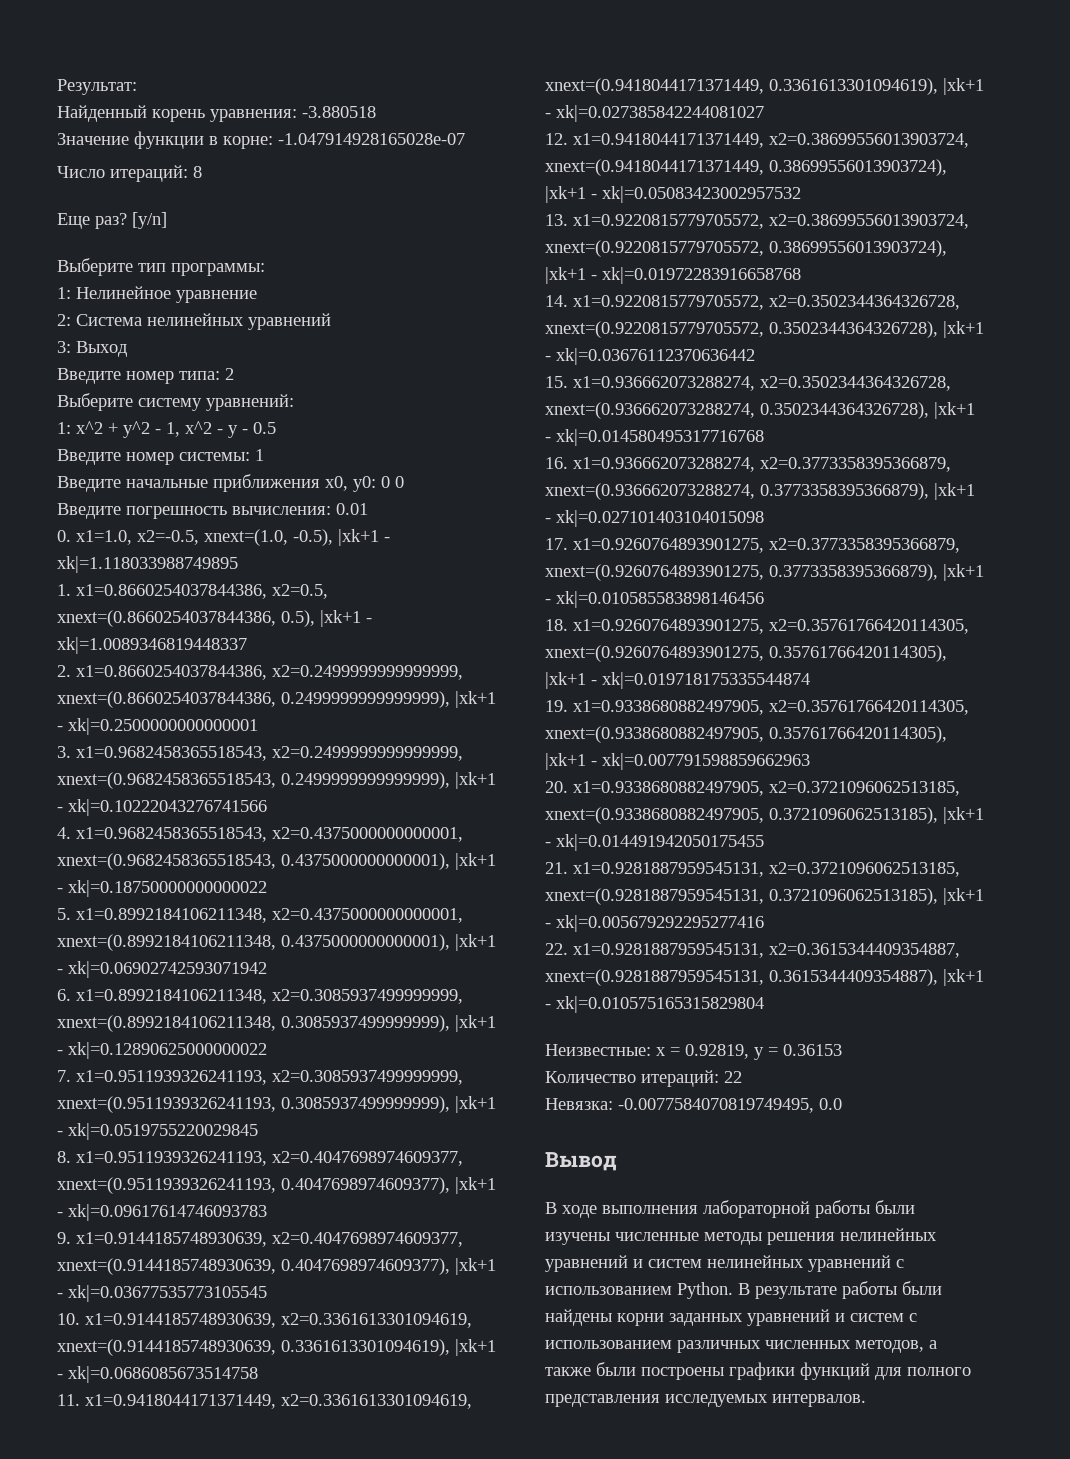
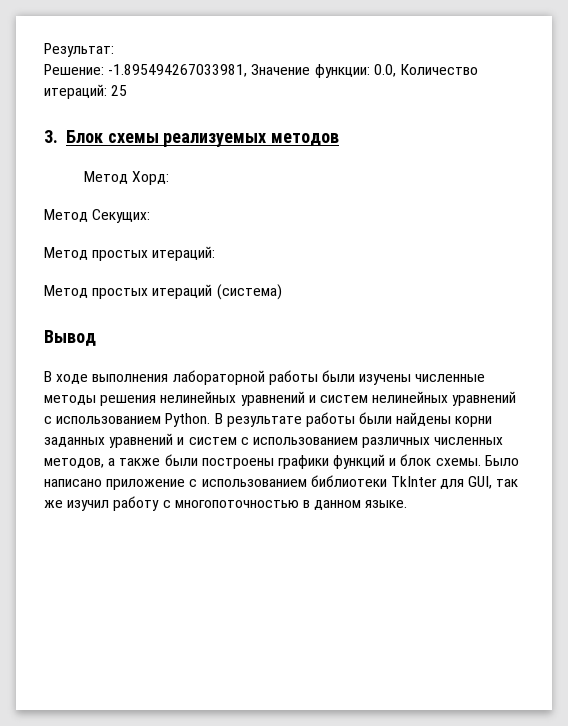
[57,105,376,122] [57,131,465,149] [57,165,202,182] [57,212,167,229] [57,258,265,276] [57,286,257,303] [57,313,331,330] [57,341,127,357] [57,368,234,384] [57,393,294,411] [57,421,276,438] [57,449,264,465] [57,474,404,492] [57,503,368,519] [57,529,390,546] [57,556,238,573] [57,584,328,599] [57,610,372,627] [57,637,247,654] [57,665,463,680] [57,691,496,708] [57,718,258,735] [57,746,463,761] [57,772,496,789] [57,799,267,816] [57,827,463,842] [57,853,496,870] [57,880,267,897] [57,908,463,923] [57,934,496,951] [57,961,267,978] [57,989,463,1004] [57,1015,496,1032] [57,1042,267,1059] [57,1070,463,1085] [57,1096,496,1113] [57,1123,258,1140] [57,1151,463,1166] [57,1177,496,1194] [57,1204,267,1221] [57,1232,463,1247] [57,1258,496,1275] [57,1285,267,1302] [57,1313,472,1328] [57,1339,496,1356] [57,1366,258,1383] [57,1394,472,1409] [545,78,984,95] [545,105,764,122] [545,133,969,148] [545,159,947,176] [545,186,801,203] [545,214,969,229] [545,240,947,257] [545,267,801,284] [545,295,960,310] [545,321,984,338] [545,348,755,365] [545,376,951,391] [545,402,975,419] [545,429,764,446] [545,457,951,472] [545,483,975,500] [545,510,764,527] [545,538,960,553] [545,564,984,581] [545,591,764,608] [545,619,969,634] [545,645,947,662] [545,672,810,689] [545,700,969,715] [545,726,947,743] [545,753,810,770] [545,781,960,796] [545,807,984,824] [545,834,764,851] [545,862,960,877] [545,888,984,905] [545,915,764,932] [545,943,960,958] [545,969,984,986] [545,996,764,1013] [545,1044,842,1060] [545,1070,742,1087] [545,1098,842,1113] Найденный корень уравнения: -3.880518 // Значение функции в корне: -1.047914928165028e-07 // Число итераций: 8 // Еще раз? [y/n] // Выберите тип программы: // 1: Нелинейное уравнение // 2: Система нелинейных уравнений // 3: Выход // Введите номер типа: 2 // Выберите систему уравнений: // 1: x^2 + y^2 - 1, x^2 - y - 0.5 // Введите номер системы: 1 // Введите начальные приближения x0, y0: 0 0 // Введите погрешность вычисления: 0.01 // 0. x1=1.0, x2=-0.5, xnext=(1.0, -0.5), |xk+1 - xk|=1.118033988749895 // 1. x1=0.8660254037844386, x2=0.5, xnext=(0.8660254037844386, 0.5), |xk+1 - xk|=1.0089346819448337 // 2. x1=0.8660254037844386, x2=0.2499999999999999, xnext=(0.8660254037844386, 0.2499999999999999), |xk+1 - xk|=0.2500000000000001 // 3. x1=0.9682458365518543, x2=0.2499999999999999, xnext=(0.9682458365518543, 0.2499999999999999), |xk+1 - xk|=0.10222043276741566 // 4. x1=0.9682458365518543, x2=0.4375000000000001, xnext=(0.9682458365518543, 0.4375000000000001), |xk+1 - xk|=0.18750000000000022 // 5. x1=0.8992184106211348, x2=0.4375000000000001, xnext=(0.8992184106211348, 0.4375000000000001), |xk+1 - xk|=0.06902742593071942 // 6. x1=0.8992184106211348, x2=0.3085937499999999, xnext=(0.8992184106211348, 0.3085937499999999), |xk+1 - xk|=0.12890625000000022 // 7. x1=0.9511939326241193, x2=0.3085937499999999, xnext=(0.9511939326241193, 0.3085937499999999), |xk+1 - xk|=0.0519755220029845 // 8. x1=0.9511939326241193, x2=0.4047698974609377, xnext=(0.9511939326241193, 0.4047698974609377), |xk+1 - xk|=0.09617614746093783 // 9. x1=0.9144185748930639, x2=0.4047698974609377, xnext=(0.9144185748930639, 0.4047698974609377), |xk+1 - xk|=0.03677535773105545 // 10. x1=0.9144185748930639, x2=0.3361613301094619, xnext=(0.9144185748930639, 0.3361613301094619), |xk+1 - xk|=0.0686085673514758 // 11. x1=0.9418044171371449, x2=0.3361613301094619, xnext=(0.9418044171371449, 0.3361613301094619), |xk+1 - xk|=0.027385842244081027 // 12. x1=0.9418044171371449, x2=0.38699556013903724, xnext=(0.9418044171371449, 0.38699556013903724), |xk+1 - xk|=0.05083423002957532 // 13. x1=0.9220815779705572, x2=0.38699556013903724, xnext=(0.9220815779705572, 0.38699556013903724), |xk+1 - xk|=0.01972283916658768 // 14. x1=0.9220815779705572, x2=0.3502344364326728, xnext=(0.9220815779705572, 0.3502344364326728), |xk+1 - xk|=0.03676112370636442 // 15. x1=0.936662073288274, x2=0.3502344364326728, xnext=(0.936662073288274, 0.3502344364326728), |xk+1 - xk|=0.014580495317716768 // 16. x1=0.936662073288274, x2=0.3773358395366879, xnext=(0.936662073288274, 0.3773358395366879), |xk+1 - xk|=0.027101403104015098 // 17. x1=0.9260764893901275, x2=0.3773358395366879, xnext=(0.9260764893901275, 0.3773358395366879), |xk+1 - xk|=0.010585583898146456 // 18. x1=0.9260764893901275, x2=0.35761766420114305, xnext=(0.9260764893901275, 0.35761766420114305), |xk+1 - xk|=0.019718175335544874 // 19. x1=0.9338680882497905, x2=0.35761766420114305, xnext=(0.9338680882497905, 0.35761766420114305), |xk+1 - xk|=0.007791598859662963 // 20. x1=0.9338680882497905, x2=0.3721096062513185, xnext=(0.9338680882497905, 0.3721096062513185), |xk+1 - xk|=0.014491942050175455 // 21. x1=0.9281887959545131, x2=0.3721096062513185, xnext=(0.9281887959545131, 0.3721096062513185), |xk+1 - xk|=0.005679292295277416 // 22. x1=0.9281887959545131, x2=0.3615344409354887, xnext=(0.9281887959545131, 0.3615344409354887), |xk+1 - xk|=0.010575165315829804 // Неизвестные: x = 0.92819, y = 0.36153 // Количество итераций: 22 // Невязка: -0.0077584070819749495, 0.0 -> [44,64,478,78] [44,84,128,99] [44,130,340,147] [83,171,170,185] [44,209,151,223] [44,246,216,261] [44,284,282,300] Решение: -1.895494267033981, Значение функции: 0.0, Количество итераций: 25 // 3. Блок схемы реализуемых методов // Метод Хорд: // Метод Секущих: // Метод простых итераций: // Метод простых итераций (система)
[875,1367,971,1380] [545,1394,866,1407] для полного представления исследуемых интервалов. -> [389,454,519,466] [44,475,519,490] [44,496,408,511] и блок схемы. Было написано приложение с использованием библиотеки TkInter для GUI, так же изучил работу с многопоточностью в данном языке.

